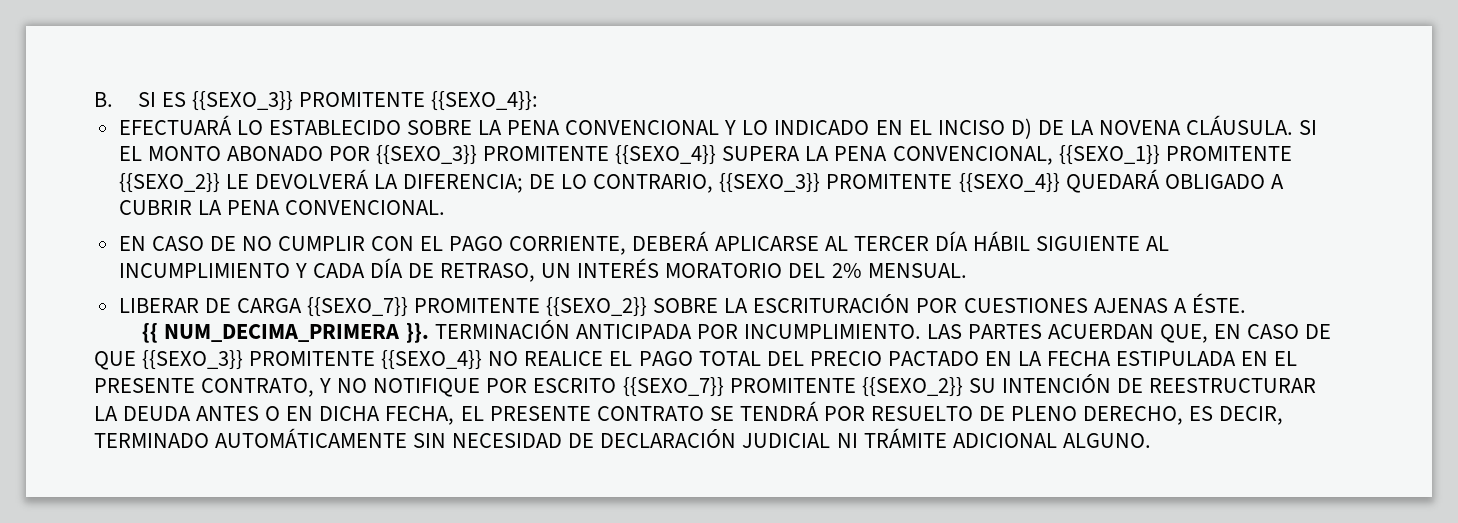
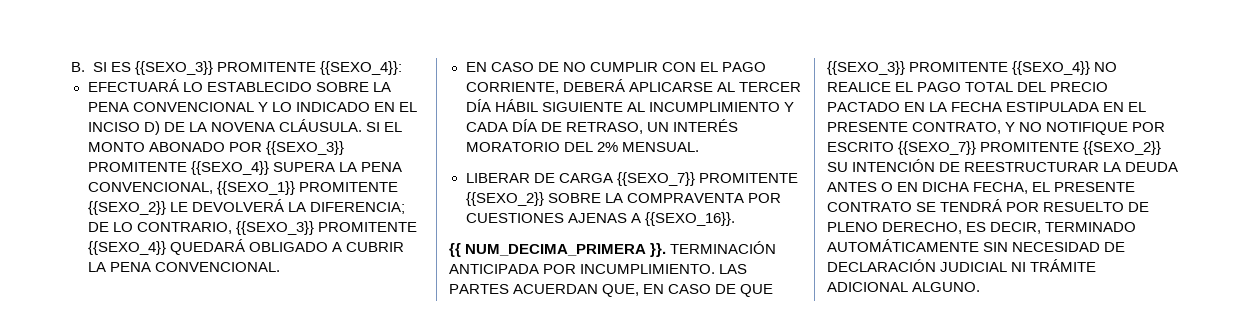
[753,294,911,313] ESCRITURACIÓN -> [626,193,744,203] COMPRAVENTA
[1191,293,1246,313] ÉSTE. -> [644,212,735,226] {{SEXO_16}}.

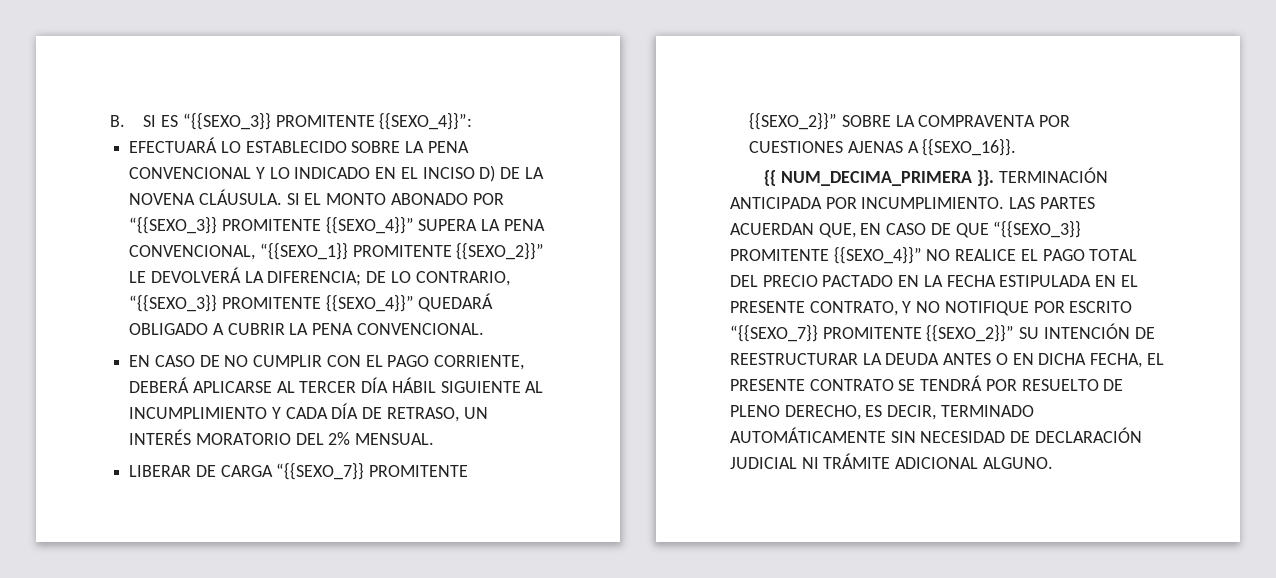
[134,61,402,75] {{SEXO_3}} PROMITENTE {{SEXO_4}}: -> [182,112,473,130] “{{SEXO_3}} PROMITENTE {{SEXO_4}}”:
[265,141,344,155] [87,161,269,175] {{SEXO_3}} PROMITENTE {{SEXO_4}} -> [129,216,414,234] “{{SEXO_3}} PROMITENTE {{SEXO_4}}”
[216,181,398,195] [87,201,166,215] {{SEXO_1}} PROMITENTE {{SEXO_2}} -> [259,242,545,260] “{{SEXO_1}} PROMITENTE {{SEXO_2}}”
[235,221,417,235] [87,241,166,255] {{SEXO_3}} PROMITENTE {{SEXO_4}} -> [129,294,414,312] “{{SEXO_3}} PROMITENTE {{SEXO_4}}”
[616,172,798,186] [465,192,544,206] {{SEXO_7}} PROMITENTE {{SEXO_2}} -> [276,462,469,480] [749,112,838,130] “{{SEXO_7}} PROMITENTE {{SEXO_2}}”
[827,61,1091,75] {{SEXO_3}} PROMITENTE {{SEXO_4}} -> [993,220,1082,238] [730,246,922,264] “{{SEXO_3}} PROMITENTE {{SEXO_4}}”
[898,141,1162,155] {{SEXO_7}} PROMITENTE {{SEXO_2}} -> [730,324,1015,342] “{{SEXO_7}} PROMITENTE {{SEXO_2}}”

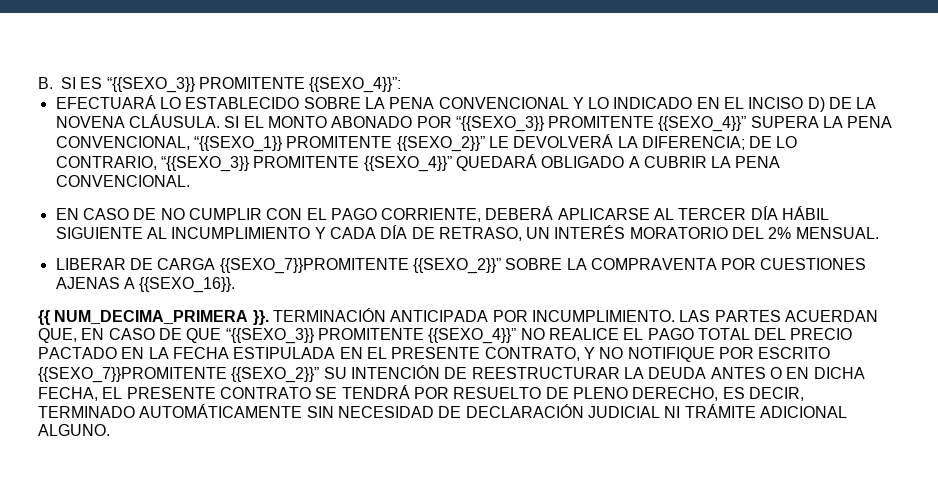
[276,462,469,480] “{{SEXO_7}} PROMITENTE -> [219,258,409,274] {{SEXO_7}}PROMITENTE
[730,324,922,342] “{{SEXO_7}} PROMITENTE -> [38,367,227,383] {{SEXO_7}}PROMITENTE

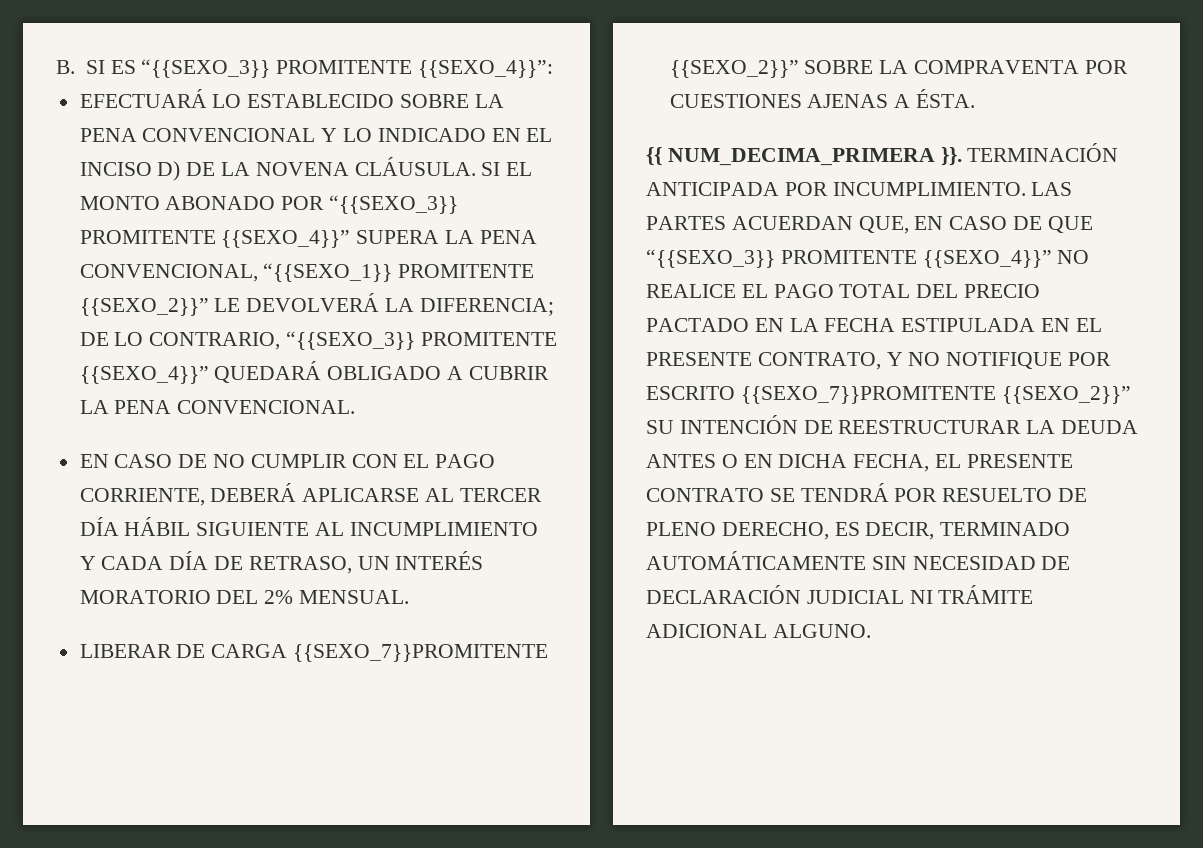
[139,277,236,293] {{SEXO_16}}. -> [916,89,976,108] ÉSTA.

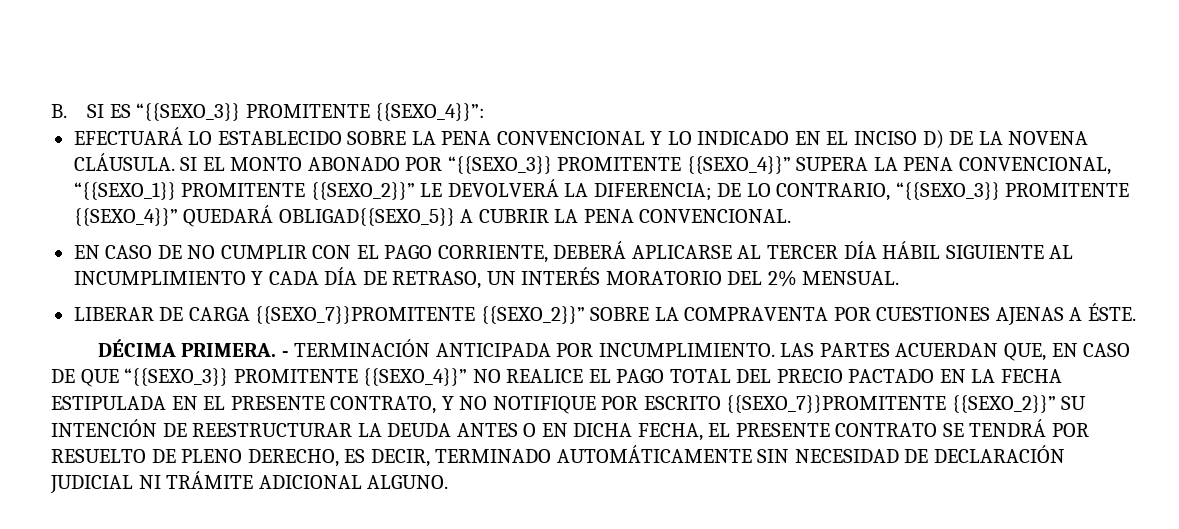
[327,366,442,380] OBLIGADO -> [278,208,455,226] OBLIGAD{{SEXO_5}}
[916,89,976,108] [646,147,962,166] ÉSTA. // {{ NUM_DECIMA_PRIMERA }}. -> [1087,303,1136,321] [97,339,289,357] ÉSTE. // DÉCIMA PRIMERA. -

